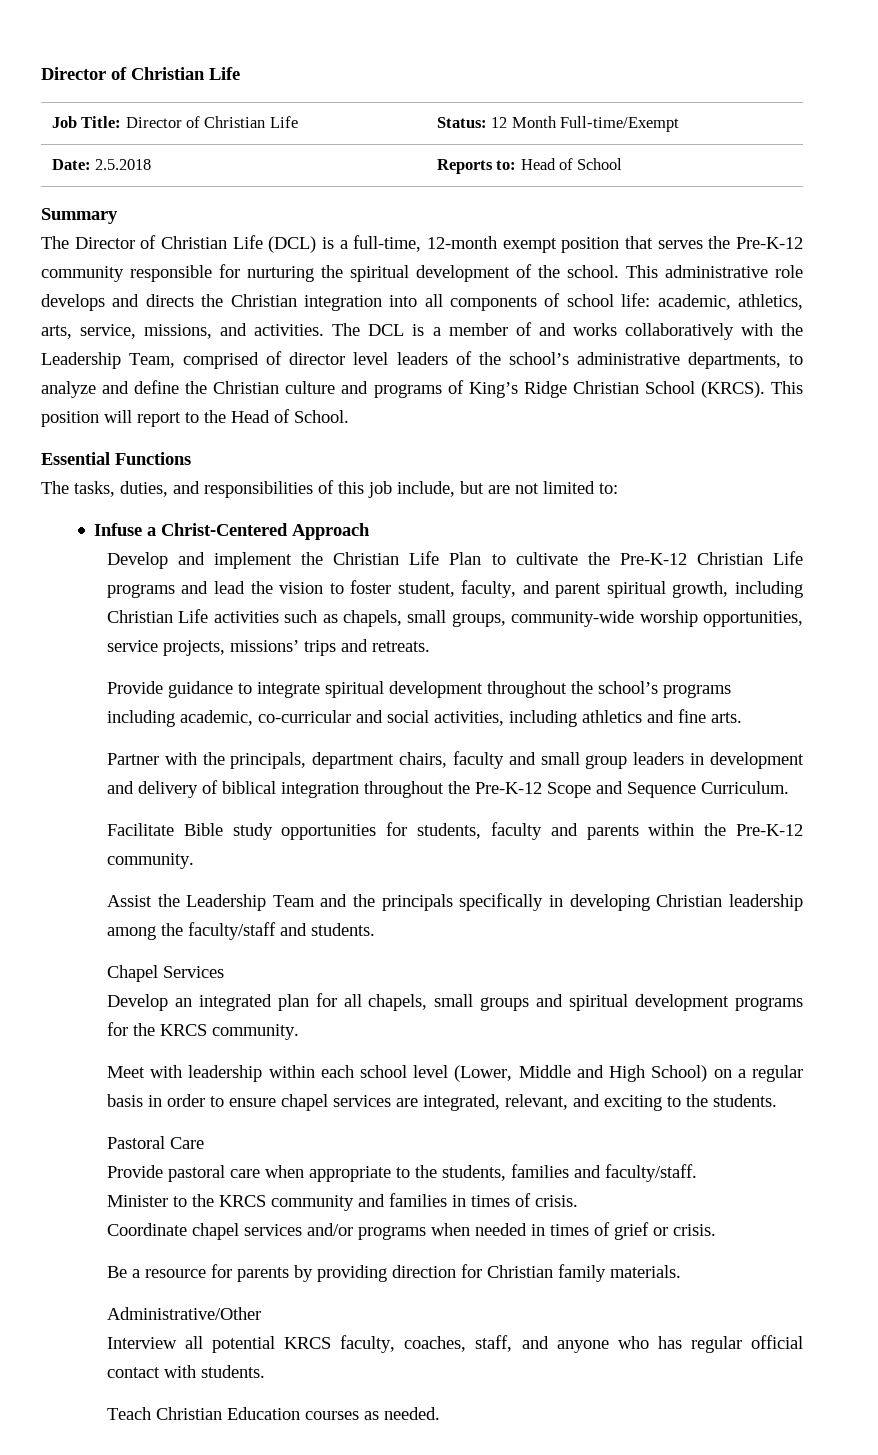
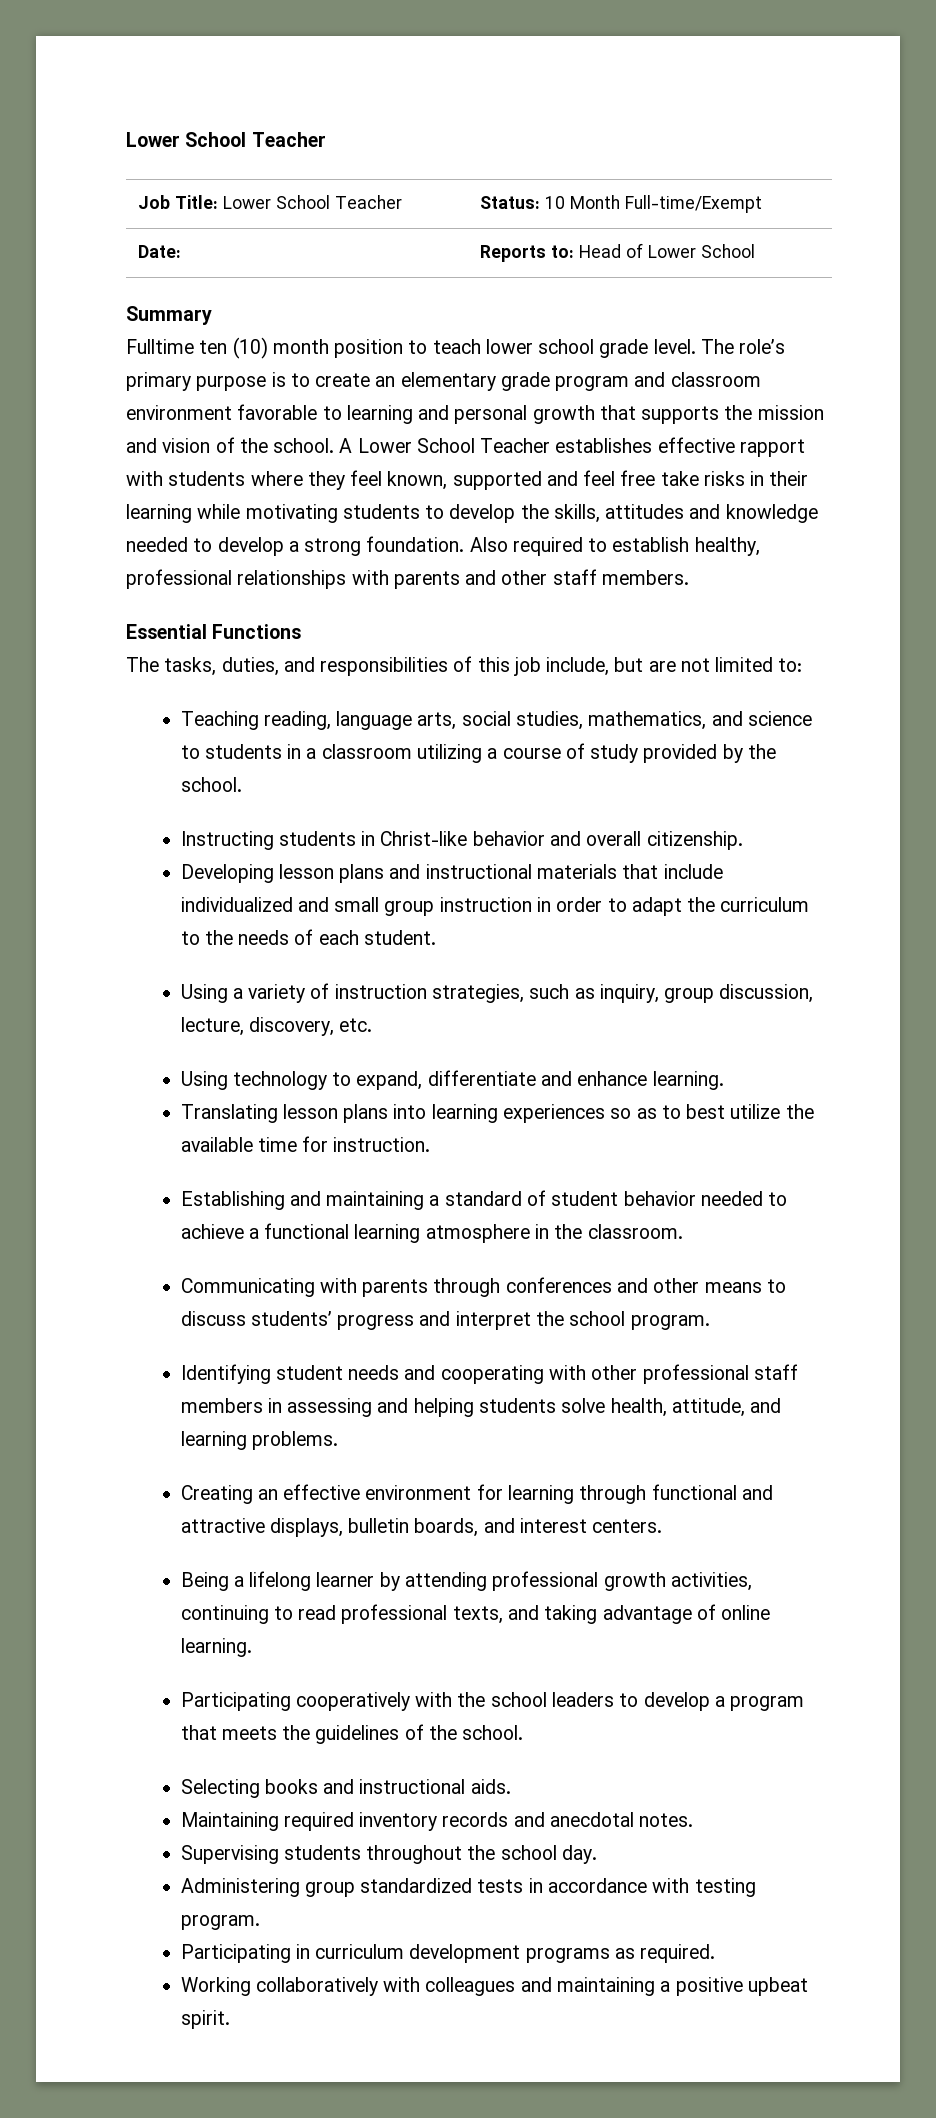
[41,67,240,80] [51,116,298,128] Director of Christian Life // Job Title: Director of Christian Life -> [126,132,326,147] [137,195,402,209] Lower School Teacher // Job Title: Lower School Teacher
[491,117,508,128] 12 -> [544,196,565,209] 10
[95,159,152,170] 2.5.2018 -> (181, 251) none
(574, 164) none -> [647,245,696,258] Lower
[41,235,803,253] [41,264,803,282] [41,293,803,311] [41,322,804,340] [41,351,804,369] [41,380,803,398] [41,409,349,427] The Director of Christian Life (DCL) is a full-time, 12-month exempt position that serves the Pre-K-12 community responsible for nurturing the spiritual development of the school. This administrative role develops and directs the Christian integration into all components of school life: academic, athletics, arts, service, missions, and activities. The DCL is a member of and works collaboratively with the Leadership Team, comprised of director level leaders of the school’s administrative departments, to analyze and define the Christian culture and programs of King’s Ridge Christian School (KRCS). This position will report to the Head of School. -> [126,337,786,359] [126,372,761,391] [126,404,824,424] [126,437,805,457] [126,470,809,490] [126,504,818,523] [126,536,760,556] [126,569,689,589] Fulltime ten (10) month position to teach lower school grade level. The role’s primary purpose is to create an elementary grade program and classroom environment favorable to learning and personal growth that supports the mission and vision of the school. A Lower School Teacher establishes effective rapport with students where they feel known, supported and feel free take risks in their learning while motivating students to develop the skills, attitudes and knowledge needed to develop a strong foundation. Also required to establish healthy, professional relationships with parents and other staff members.
[94,523,371,540] [106,551,804,569] [106,580,803,598] [106,609,803,627] [106,639,430,656] [106,681,731,698] [106,709,742,727] [106,751,805,769] [106,780,789,798] [106,822,803,840] [106,853,194,869] [106,893,803,911] [106,922,375,940] [106,965,224,982] [106,993,803,1011] [106,1022,299,1040] [106,1065,803,1082] [106,1094,777,1111] [106,1136,204,1149] [106,1164,697,1182] [106,1193,578,1211] [106,1222,716,1240] [106,1264,681,1282] [106,1307,261,1320] [106,1335,804,1353] [106,1365,265,1378] [106,1407,440,1420] Infuse a Christ-Centered Approach // Develop and implement the Christian Life Plan to cultivate the Pre-K-12 Christian Life programs and lead the vision to foster student, faculty, and parent spiritual growth, including Christian Life activities such as chapels, small groups, community-wide worship opportunities, service projects, missions’ trips and retreats. // Provide guidance to integrate spiritual development throughout the school’s programs including academic, co-curricular and social activities, including athletics and fine arts. // Partner with the principals, department chairs, faculty and small group leaders in development and delivery of biblical integration throughout the Pre-K-12 Scope and Sequence Curriculum. // Facilitate Bible study opportunities for students, faculty and parents within the Pre-K-12 community. // Assist the Leadership Team and the principals specifically in developing Christian leadership among the faculty/staff and students. // Chapel Services // Develop an integrated plan for all chapels, small groups and spiritual development programs for the KRCS community. // Meet with leadership within each school level (Lower, Middle and High School) on a regular basis in order to ensure chapel services are integrated, relevant, and exciting to the students. // Pastoral Care // Provide pastoral care when appropriate to the students, families and faculty/staff. // Minister to the KRCS community and families in times of crisis. // Coordinate chapel services and/or programs when needed in times of grief or crisis. // Be a resource for parents by providing direction for Christian family materials. // Administrative/Other // Interview all potential KRCS faculty, coaches, staff, and anyone who has regular official contact with students. // Teach Christian Education courses as needed. -> [180,711,812,730] [180,743,776,763] [180,777,242,792] [180,831,743,850] [180,864,723,883] [180,897,810,916] [180,929,436,945] [180,983,814,1003] [180,1017,373,1036] [180,1070,724,1090] [180,1104,814,1123] [180,1136,431,1152] [180,1190,788,1210] [180,1223,683,1243] [180,1277,786,1297] [180,1311,710,1330] [180,1364,798,1384] [180,1398,782,1417] [180,1431,338,1450] [180,1484,773,1504] [180,1518,663,1537] [180,1571,752,1591] [180,1604,771,1624] [180,1638,252,1657] [180,1692,805,1711] [180,1724,524,1744] [180,1779,511,1798] [180,1812,694,1831] [180,1845,597,1864] [180,1878,756,1897] [180,1915,260,1930] [180,1944,716,1963] [180,1977,808,1996] [180,2010,230,2029] Teaching reading, language arts, social studies, mathematics, and science to students in a classroom utilizing a course of study provided by the school. // Instructing students in Christ-like behavior and overall citizenship. // Developing lesson plans and instructional materials that include individualized and small group instruction in order to adapt the curriculum to the needs of each student. // Using a variety of instruction strategies, such as inquiry, group discussion, lecture, discovery, etc. // Using technology to expand, differentiate and enhance learning. // Translating lesson plans into learning experiences so as to best utilize the available time for instruction. // Establishing and maintaining a standard of student behavior needed to achieve a functional learning atmosphere in the classroom. // Communicating with parents through conferences and other means to discuss students’ progress and interpret the school program. // Identifying student needs and cooperating with other professional staff members in assessing and helping students solve health, attitude, and learning problems. // Creating an effective environment for learning through functional and attractive displays, bulletin boards, and interest centers. // Being a lifelong learner by attending professional growth activities, continuing to read professional texts, and taking advantage of online learning. // Participating cooperatively with the school leaders to develop a program that meets the guidelines of the school. // Selecting books and instructional aids. // Maintaining required inventory records and anecdotal notes. // Supervising students throughout the school day. // Administering group standardized tests in accordance with testing program. // Participating in curriculum development programs as required. // Working collaboratively with colleagues and maintaining a positive upbeat spirit.

